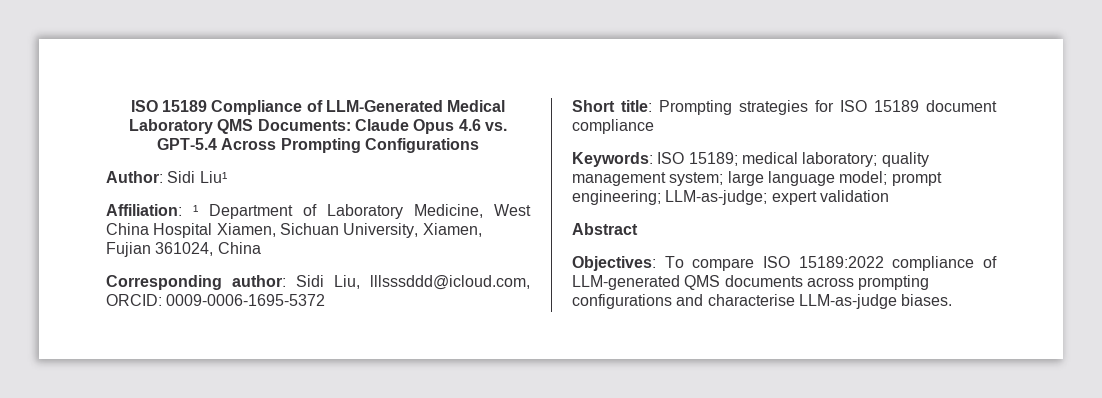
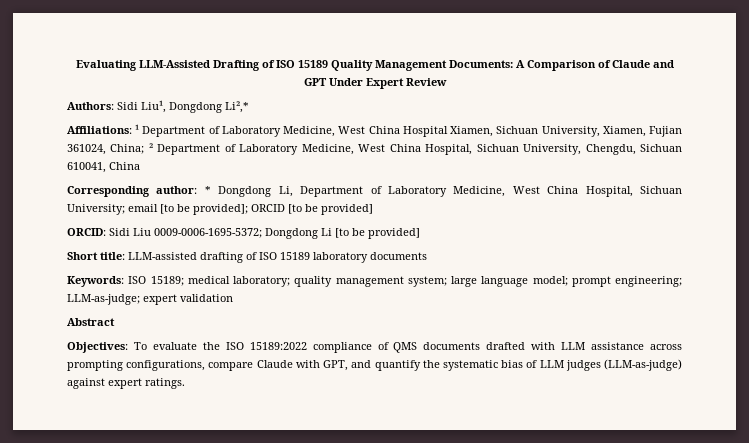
[130,100,506,115] [129,119,507,134] [157,138,479,153] [106,171,227,183] [106,204,182,216] ISO 15189 Compliance of LLM-Generated Medical Laboratory QMS Documents: Claude Opus 4.6 vs. GPT-5.4 Across Prompting Configurations // Author: Sidi Liu¹ // Affiliation: -> [75,60,674,71] [303,78,447,89] [67,100,249,113] [67,126,132,134] Evaluating LLM-Assisted Drafting of ISO 15189 Quality Management Documents: A Comparison of Claude and GPT Under Expert Review // Authors: Sidi Liu¹, Dongdong Li²,* // Affiliations:
[217,242,261,254] [106,275,530,290] [106,294,326,306] [572,100,997,115] [572,119,654,134] China // Corresponding author: Sidi Liu, lllsssddd@icloud.com, ORCID: 0009-0006-1695-5372 // Short title: Prompting strategies for ISO 15189 document compliance -> [110,143,682,155] [67,162,140,173] [67,186,682,197] [67,204,373,215] [67,228,420,239] [67,252,427,263] China; ² Department of Laboratory Medicine, West China Hospital, Sichuan University, Chengdu, Sichuan 610041, China // Corresponding author: * Dongdong Li, Department of Laboratory Medicine, West China Hospital, Sichuan University; email [to be provided]; ORCID [to be provided] // ORCID: Sidi Liu 0009-0006-1695-5372; Dongdong Li [to be provided] // Short title: LLM-assisted drafting of ISO 15189 laboratory documents
[692,258,755,271] compare -> [152,342,220,350] evaluate the
[572,275,680,290] LLM-generated -> (389, 346) none
[806,275,930,290] [572,294,953,309] across prompting configurations and characterise LLM-as-judge biases. -> [486,342,683,350] [67,359,683,371] [67,378,185,389] drafted with LLM assistance across prompting configurations, compare Claude with GPT, and quantify the systematic bias of LLM judges (LLM-as-judge) against expert ratings.

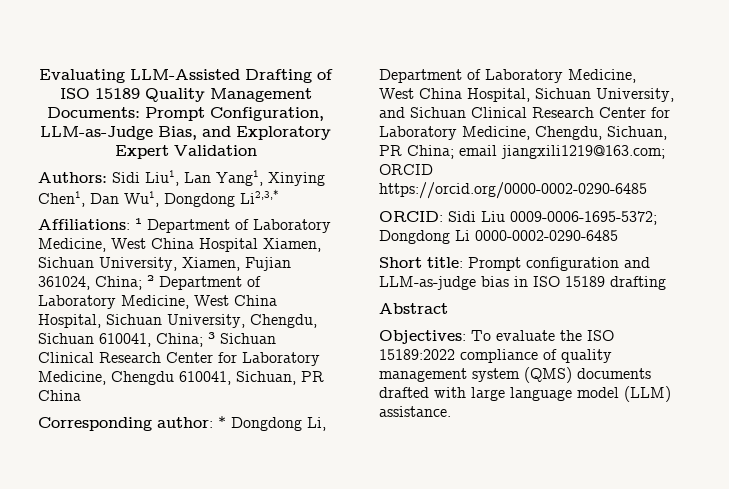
[515,60,674,71] [303,78,447,89] [67,100,249,113] A Comparison of Claude and GPT Under Expert Review // Authors: Sidi Liu¹, Dongdong Li²,* -> [145,107,324,121] [40,126,331,140] [114,145,257,159] [38,170,325,186] [38,189,279,207] Prompt Configuration, LLM-as-Judge Bias, and Exploratory Expert Validation // Authors: Sidi Liu1, Lan Yang1, Xinying Chen1, Dan Wu1, Dongdong Li2,3,*
(106, 167) none -> [156,332,276,347] [38,352,320,366] [38,371,324,385] China; ³ Sichuan Clinical Research Center for Laboratory Medicine, Chengdu 610041, Sichuan, PR
[67,204,373,215] University; email [to be provided]; ORCID [to be provided] -> [596,88,674,102] [379,107,670,118] [379,126,667,140] [379,145,665,159] [379,164,433,175] [379,182,647,199] University, and Sichuan Clinical Research Center for Laboratory Medicine, Chengdu, Sichuan, PR China; email jiangxili1219@163.com; ORCID https://orcid.org/0000-0002-0290-6485
[335,228,420,239] [to be provided] -> [475,230,618,241] 0000-0002-0290-6485
[128,252,427,263] [67,276,682,287] [67,294,233,305] LLM-assisted drafting of ISO 15189 laboratory documents // Keywords: ISO 15189; medical laboratory; quality management system; large language model; prompt engineering; LLM-as-judge; expert validation -> [468,257,650,271] [379,276,666,290] Prompt configuration and LLM-as-judge bias in ISO 15189 drafting
[393,342,683,353] [67,359,683,371] [67,378,185,389] QMS documents drafted with LLM assistance across prompting configurations, compare Claude with GPT, and quantify the systematic bias of LLM judges (LLM-as-judge) against expert ratings. -> [561,349,612,363] [379,367,651,383] [379,386,671,402] [379,406,451,417] quality management system (QMS) documents drafted with large language model (LLM) assistance.

